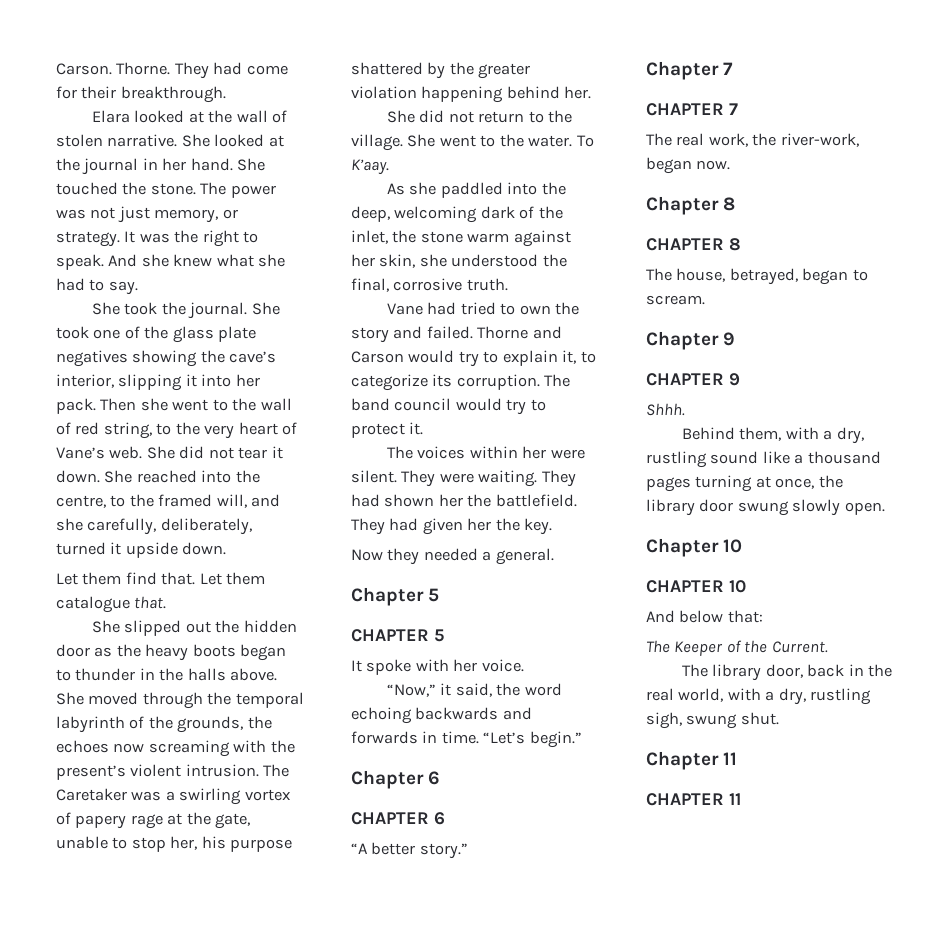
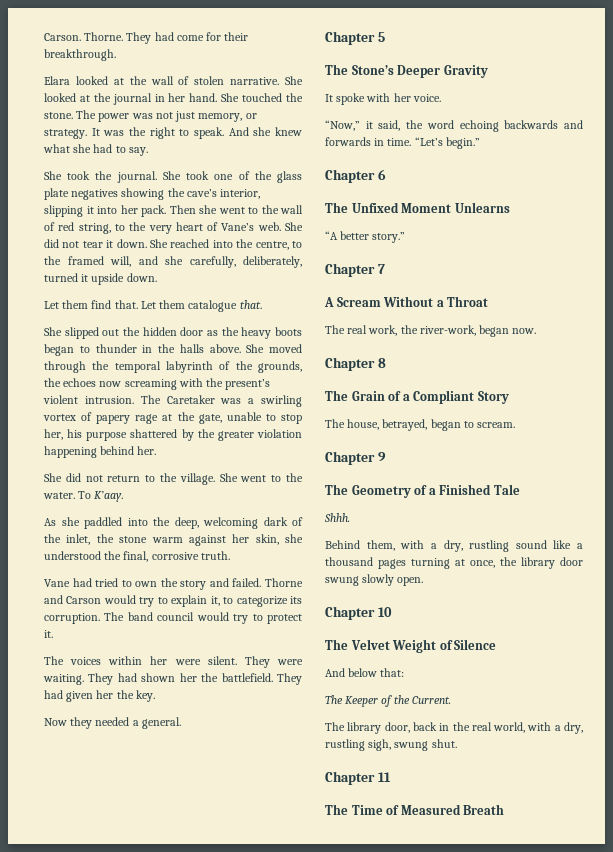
[351,629,444,642] CHAPTER 5 -> [325,64,488,78] The Stone’s Deeper Gravity
[351,812,445,825] CHAPTER 6 -> [325,202,510,213] The Unfixed Moment Unlearns
[646,103,738,116] CHAPTER 7 -> [324,296,489,307] A Scream Without a Throat
[646,238,741,251] CHAPTER 8 -> [325,390,509,404] The Grain of a Compliant Story
[646,373,740,386] CHAPTER 9 -> [325,484,520,498] The Geometry of a Finished Tale
[646,580,746,593] CHAPTER 10 -> [325,639,497,653] The Velvet Weight of Silence
[646,793,741,806] CHAPTER 11 -> [325,804,505,815] The Time of Measured Breath

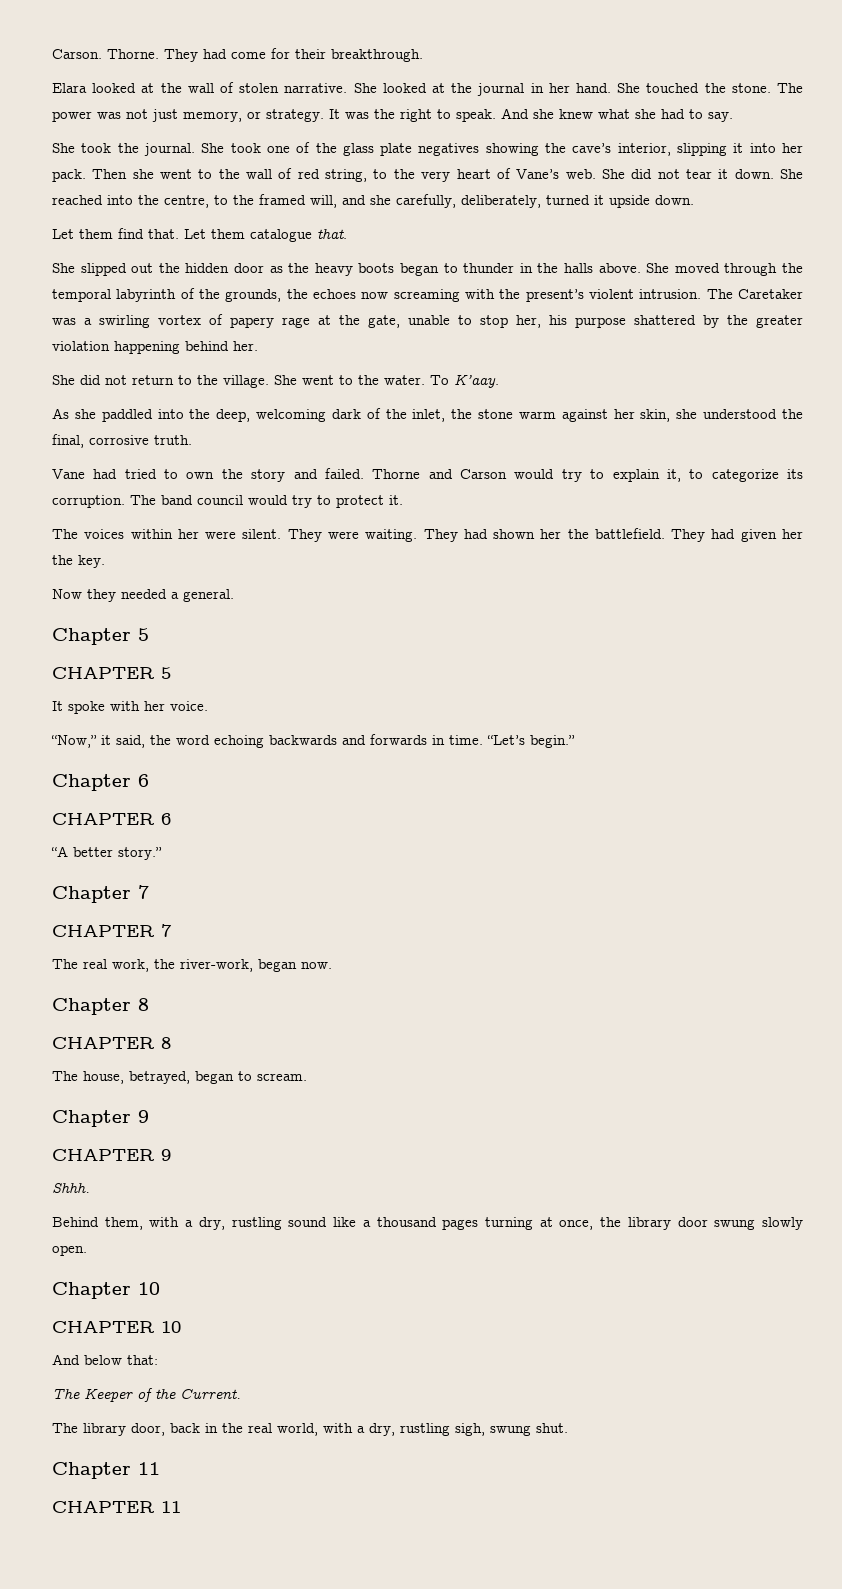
[325,64,488,78] The Stone’s Deeper Gravity -> [52,667,171,679] CHAPTER 5
[325,202,510,213] The Unfixed Moment Unlearns -> [52,813,171,825] CHAPTER 6
[324,296,489,307] A Scream Without a Throat -> [52,924,172,937] CHAPTER 7
[325,390,509,404] The Grain of a Compliant Story -> [52,1037,171,1049] CHAPTER 8
[325,484,520,498] The Geometry of a Finished Tale -> [52,1149,171,1161] CHAPTER 9
[325,639,497,653] The Velvet Weight of Silence -> [52,1321,181,1333] CHAPTER 10
[325,804,505,815] The Time of Measured Breath -> [52,1501,181,1513] CHAPTER 11

